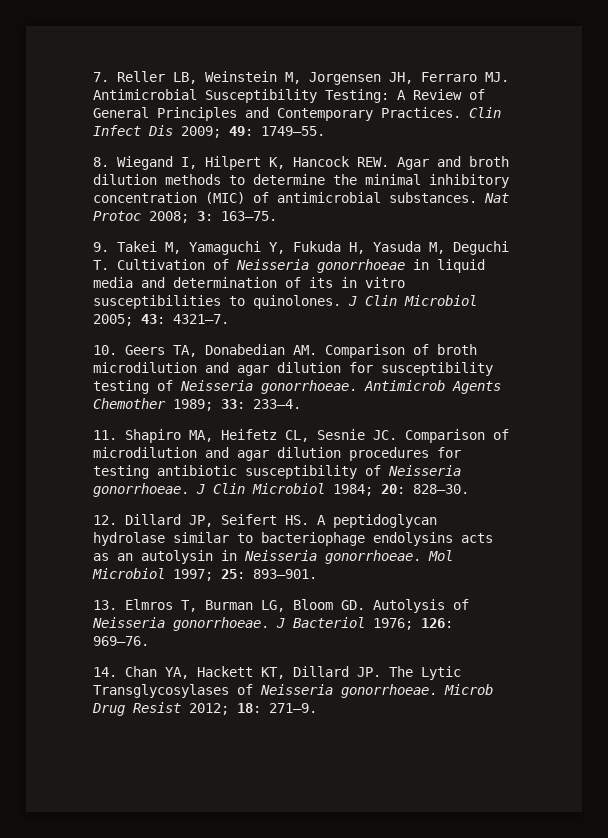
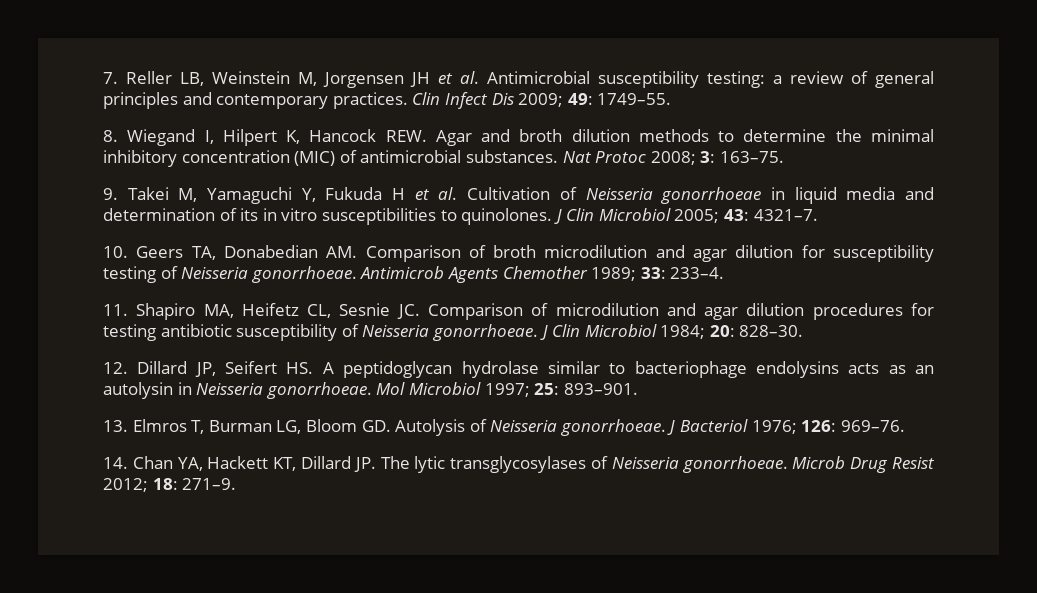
[389,72,509,84] [93,89,485,103] [93,107,461,121] JH, Ferraro MJ. Antimicrobial Susceptibility Testing: A Review of General Principles and Contemporary Practices. -> [410,71,934,88] [103,92,408,109] JH et al. Antimicrobial susceptibility testing: a review of general principles and contemporary practices.
[349,241,509,255] [93,260,109,270] H, Yasuda M, Deguchi T. -> [392,187,458,200] H et al.
[421,666,461,680] [93,684,229,698] Lytic Transglycosylases -> [414,456,587,473] lytic transglycosylases

